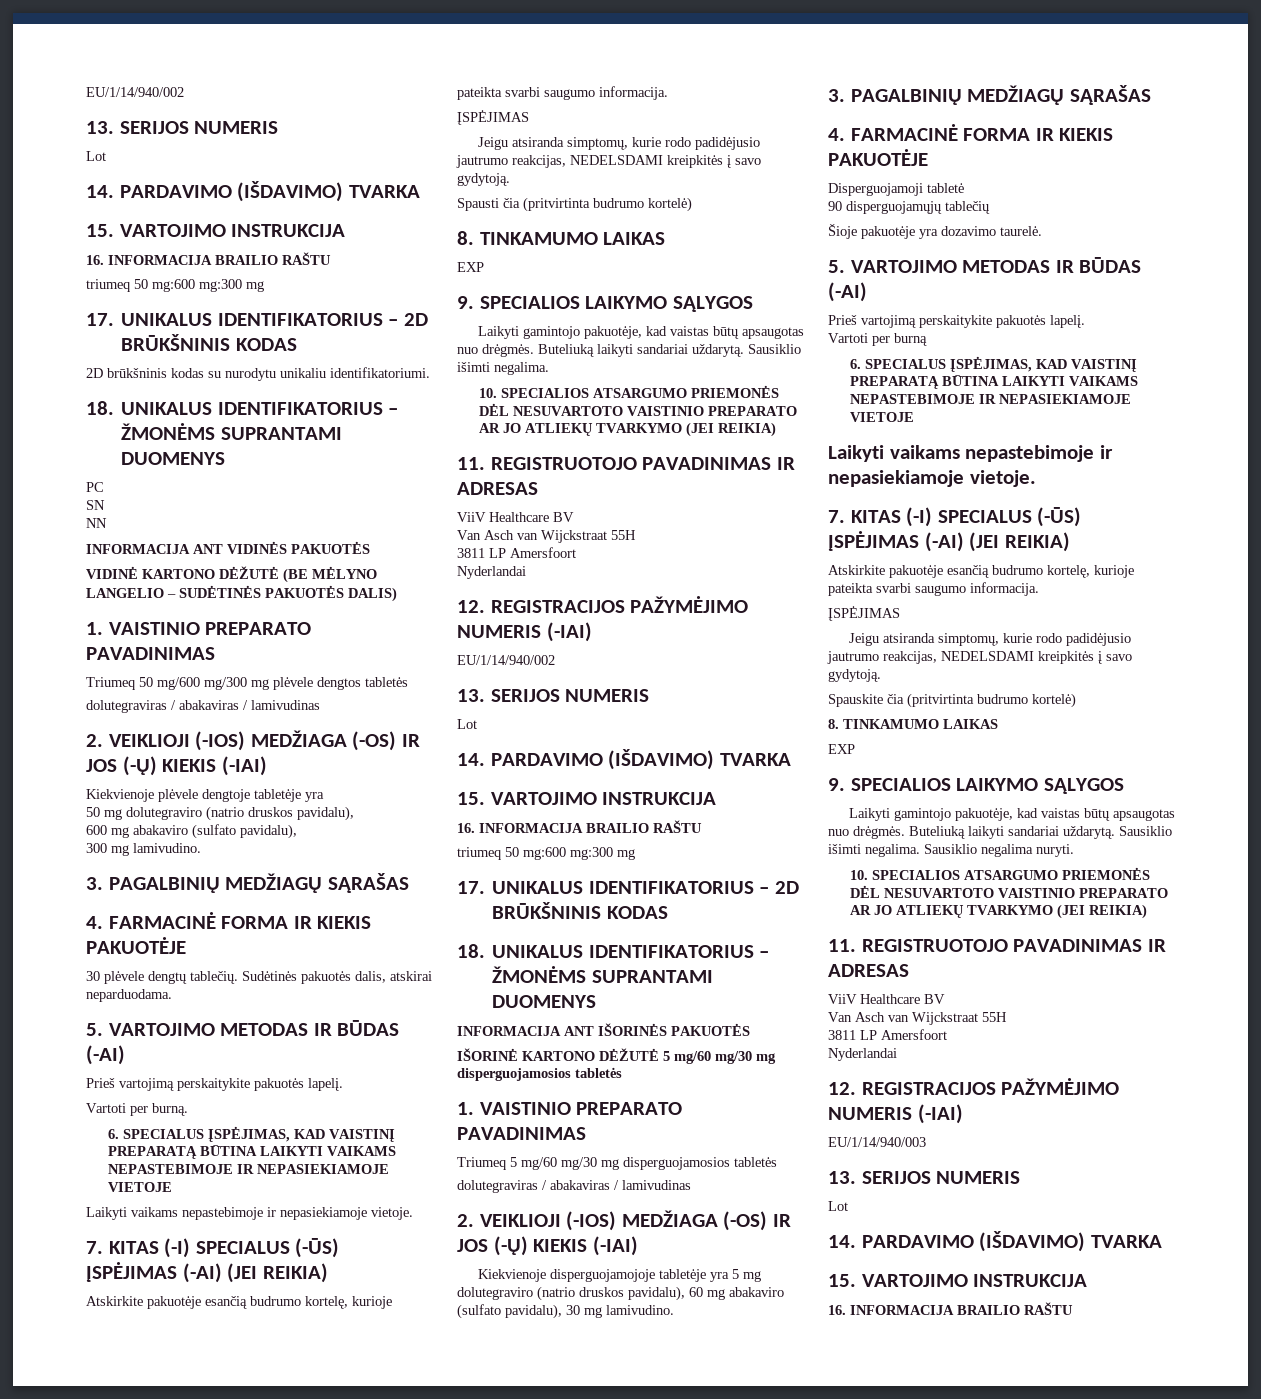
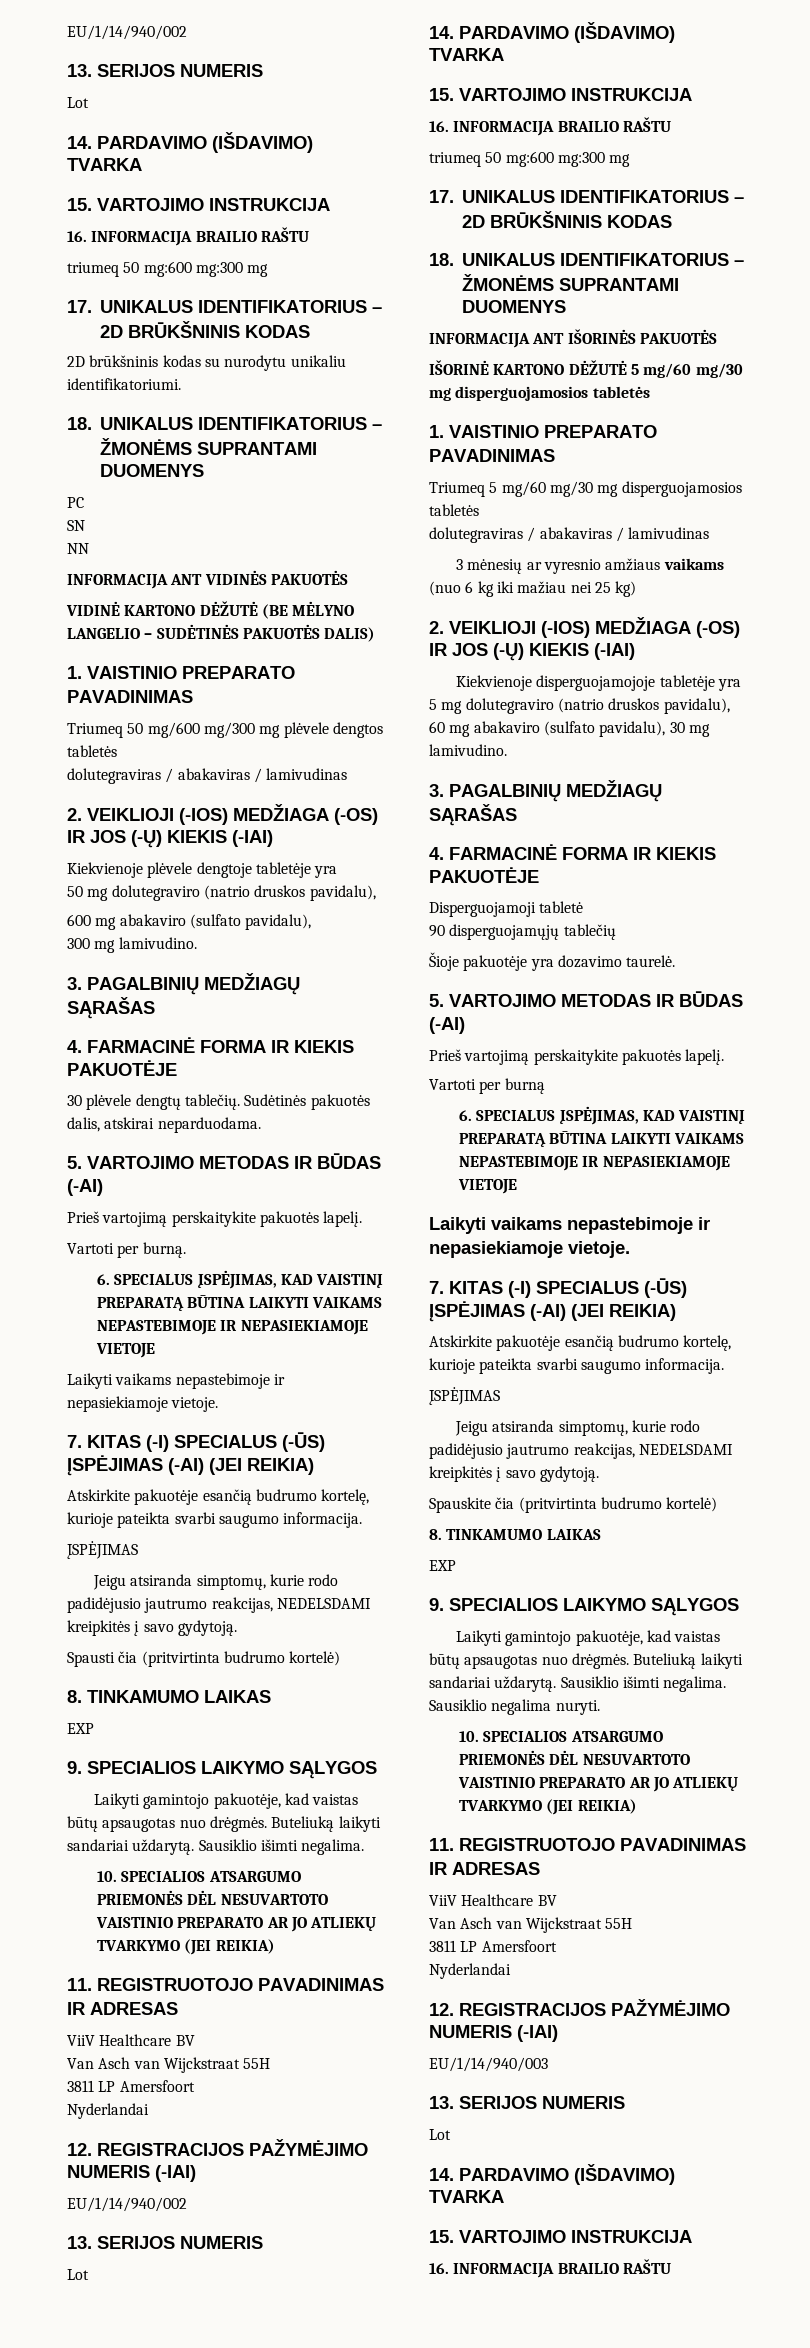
(691, 1185) none -> [456,558,724,574] [429,581,637,597] // 3 mėnesių ar vyresnio amžiaus vaikams (nuo 6 kg iki mažiau nei 25 kg)

